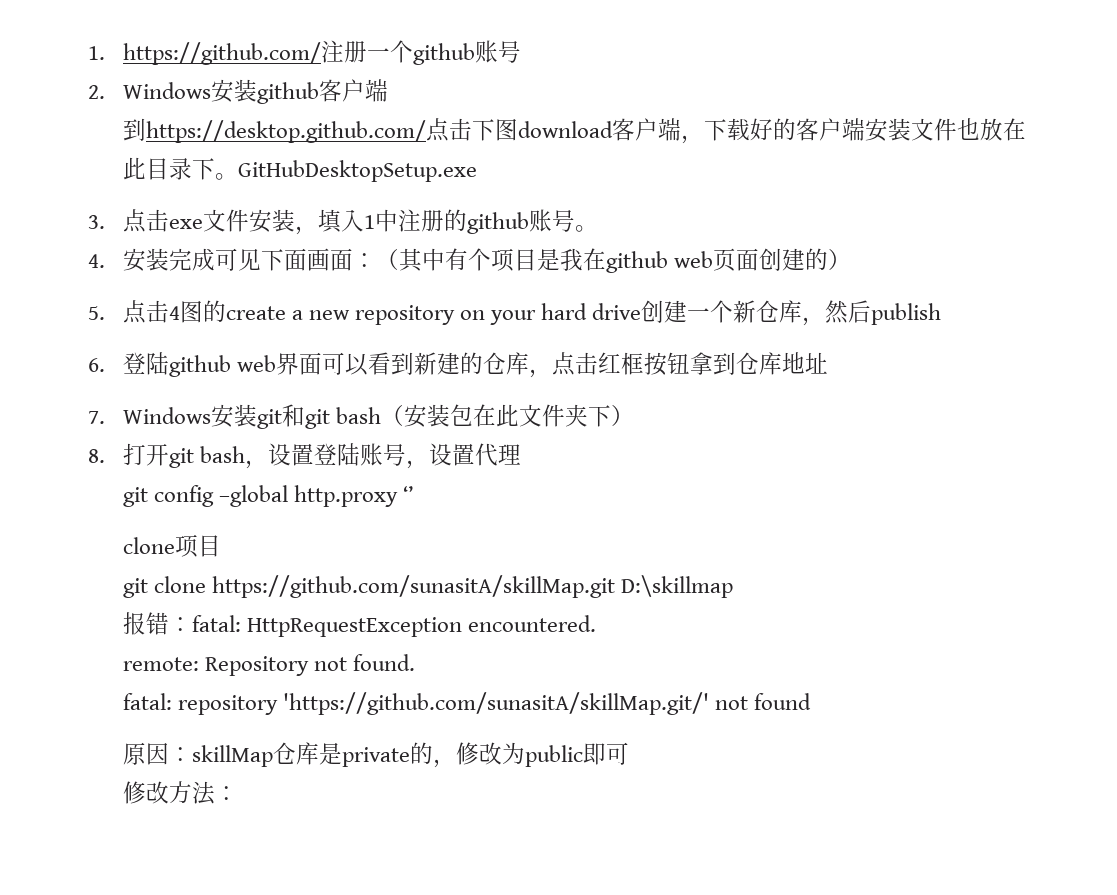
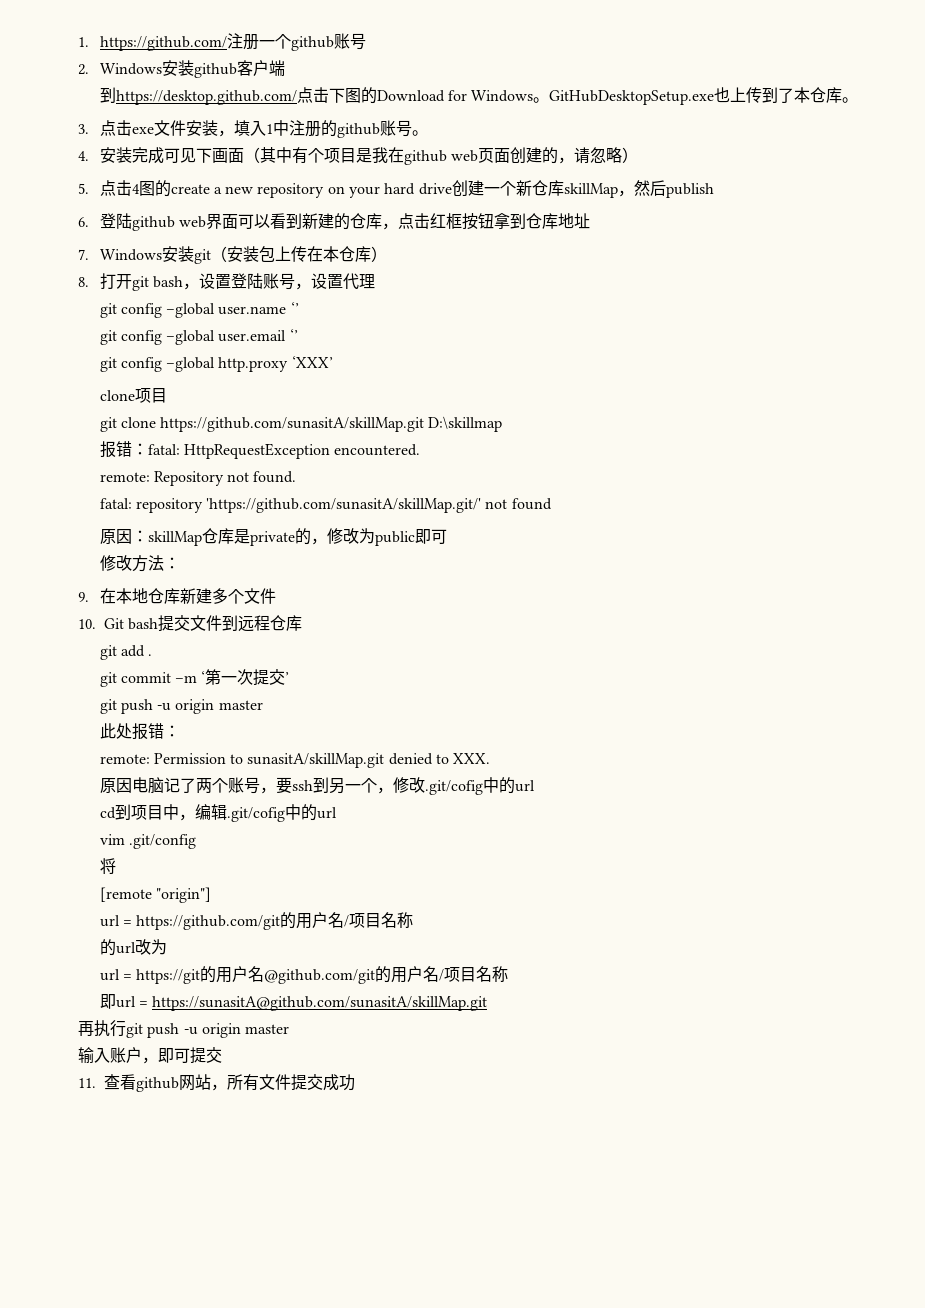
[517,118,1026,144] [122,157,477,182] download客户端，下载好的客户端安装文件也放在此目录下。GitHubDesktopSetup.exe -> [360,87,859,105] 的Download for Windows。GitHubDesktopSetup.exe也上传到了本仓库。
[283,248,376,271] 面画面： -> [211,148,244,163] 画面
(828, 259) none -> [557,147,622,164] ，请忽略
(803, 311) none -> [563,183,618,198] skillMap
[281,404,611,429] 和git bash（安装包在此文件夹下 -> [210,246,371,262] （安装包上传在本仓库
(521, 454) none -> [99,302,299,318] [99,329,298,345] // git config –global user.name ‘’ // git config –global user.email ‘’
[402,486,414,502] ‘’ -> [291,356,333,368] ‘XXX’
(238, 793) none -> [78,588,276,604] [78,615,303,632] [99,645,153,660] [99,669,290,687] [99,699,263,714] [99,723,180,740] [99,753,491,768] [99,777,535,795] [99,804,337,822] [99,834,196,849] [99,858,116,874] [99,887,211,903] [99,912,414,930] [99,939,167,956] [99,966,509,984] [99,994,488,1011] [78,1020,290,1038] [78,1047,222,1064] [78,1074,355,1092] // 9.在本地仓库新建多个文件 // 10. Git bash提交文件到远程仓库 // git add . // git commit –m ‘第一次提交’ // git push -u origin master // 此处报错： // remote: Permission to sunasitA/skillMap.git denied to XXX. // 原因电脑记了两个账号，要ssh到另一个，修改.git/cofig中的url // cd到项目中，编辑.git/cofig中的url // vim .git/config // 将 // [remote "origin"] // url = https://github.com/git的用户名/项目名称 // 的url改为 // url = https://git的用户名@github.com/git的用户名/项目名称 // 即url = https://sunasitA@github.com/sunasitA/skillMap.git // 再执行git push -u origin master // 输入账户，即可提交 // 11.查看github网站，所有文件提交成功

